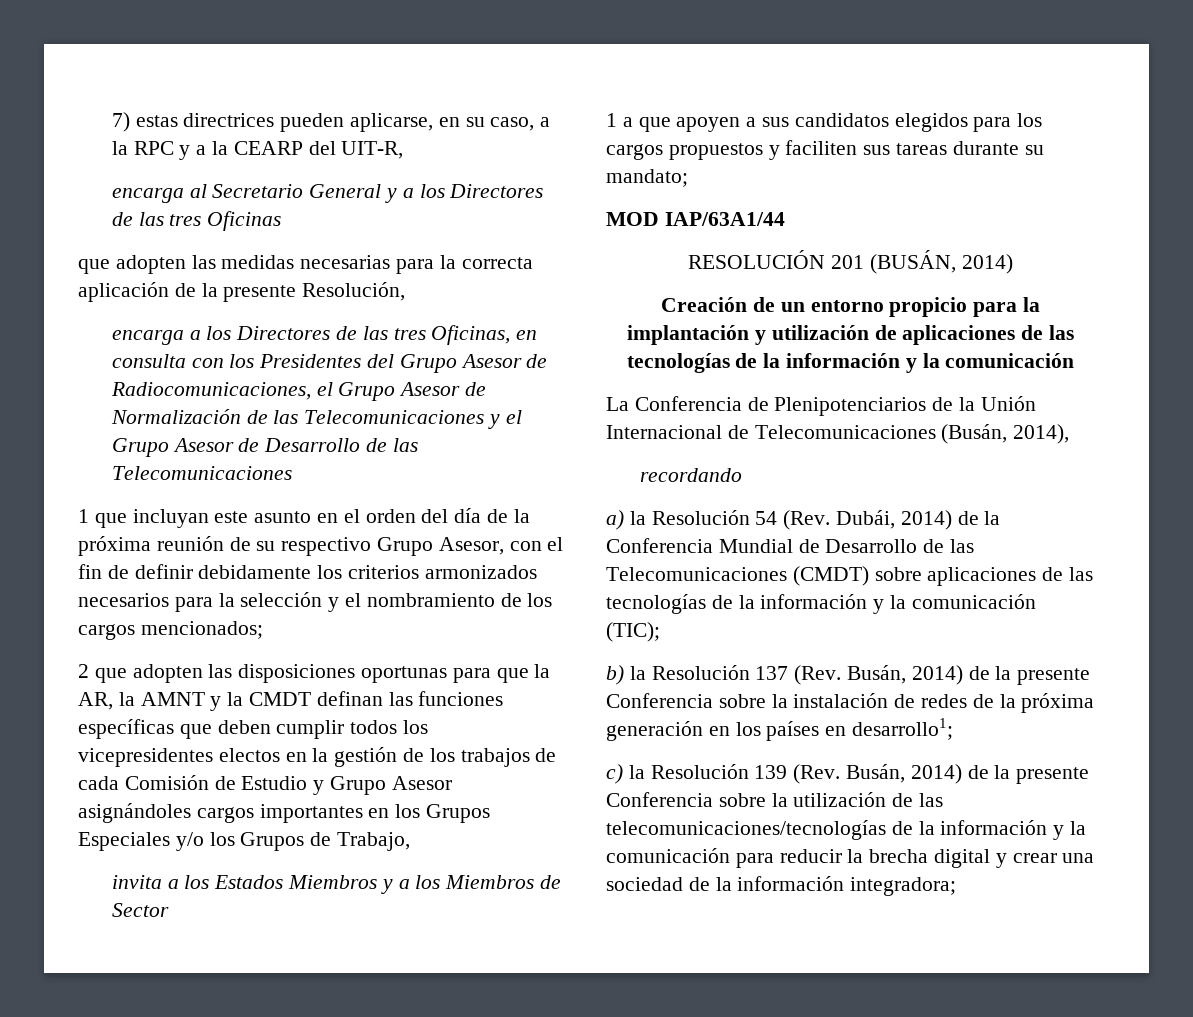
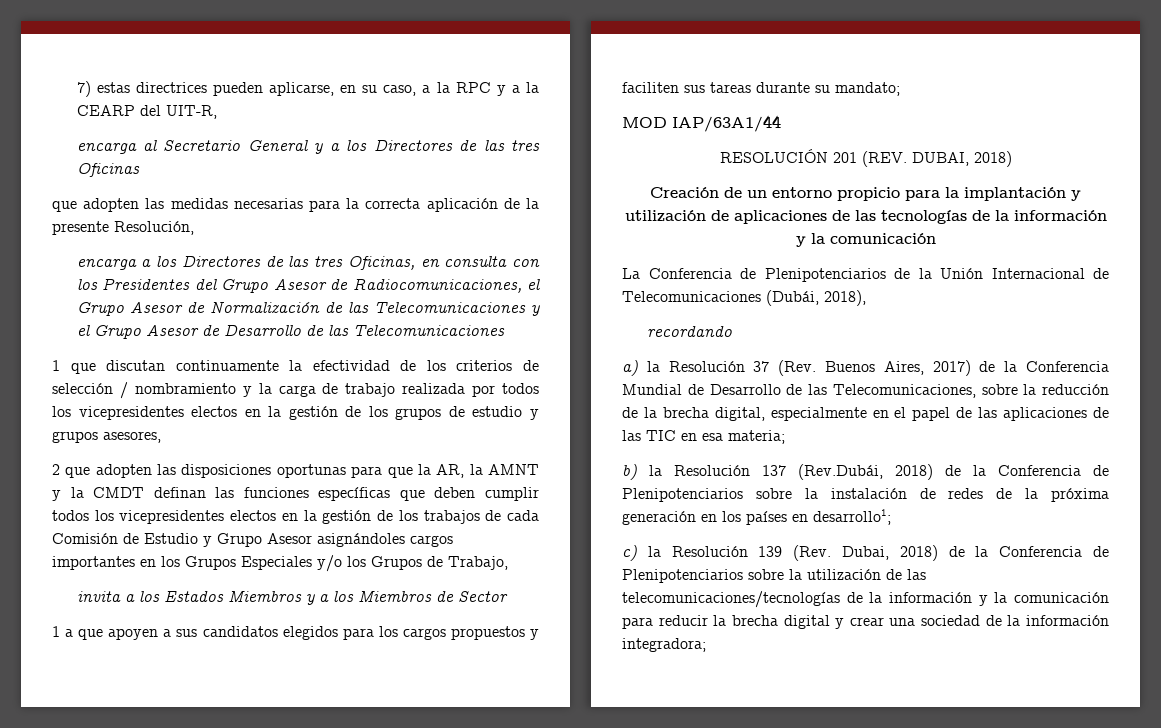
[132,508,530,528] [78,536,564,556] [78,564,537,579] [78,592,553,612] [78,621,263,640] incluyan este asunto en el orden del día de la próxima reunión de su respectivo Grupo Asesor, con el fin de definir debidamente los criterios armonizados necesarios para la selección y el nombramiento de los cargos mencionados; -> [106,360,539,371] [52,382,539,399] [52,406,539,420] [52,431,161,443] discutan continuamente la efectividad de los criterios de selección / nombramiento y la carga de trabajo realizada por todos los vicepresidentes electos en la gestión de los grupos de estudio y grupos asesores,
[869,250,1013,274] (BUSÁN, 2014) -> [861,151,1012,167] (REV. DUBAI, 2018)
[941,424,1070,444] (Busán, 2014), -> [766,290,866,306] (Dubái, 2018),
[755,510,952,530] 54 (Rev. Dubái, 2014) -> [753,360,971,376] 37 (Rev. Buenos Aires, 2017)
[606,566,1094,586] [606,594,1036,614] [606,622,660,642] [606,665,1091,685] [606,693,713,708] Telecomunicaciones (CMDT) sobre aplicaciones de las tecnologías de la información y la comunicación (TIC); // b) la Resolución 137 (Rev. Busán, 2014) de la presente Conferencia -> [832,384,1109,398] [622,407,1109,421] [622,430,785,444] [622,464,1109,480] [622,488,743,502] Telecomunicaciones, sobre la reducción de la brecha digital, especialmente en el papel de las aplicaciones de las TIC en esa materia; // b) la Resolución 137 (Rev.Dubái, 2018) de la Conferencia de Plenipotenciarios
[846,764,1090,784] [606,792,713,807] Busán, 2014) de la presente Conferencia -> [842,545,1109,561] [622,569,743,583] Dubai, 2018) de la Conferencia de Plenipotenciarios

